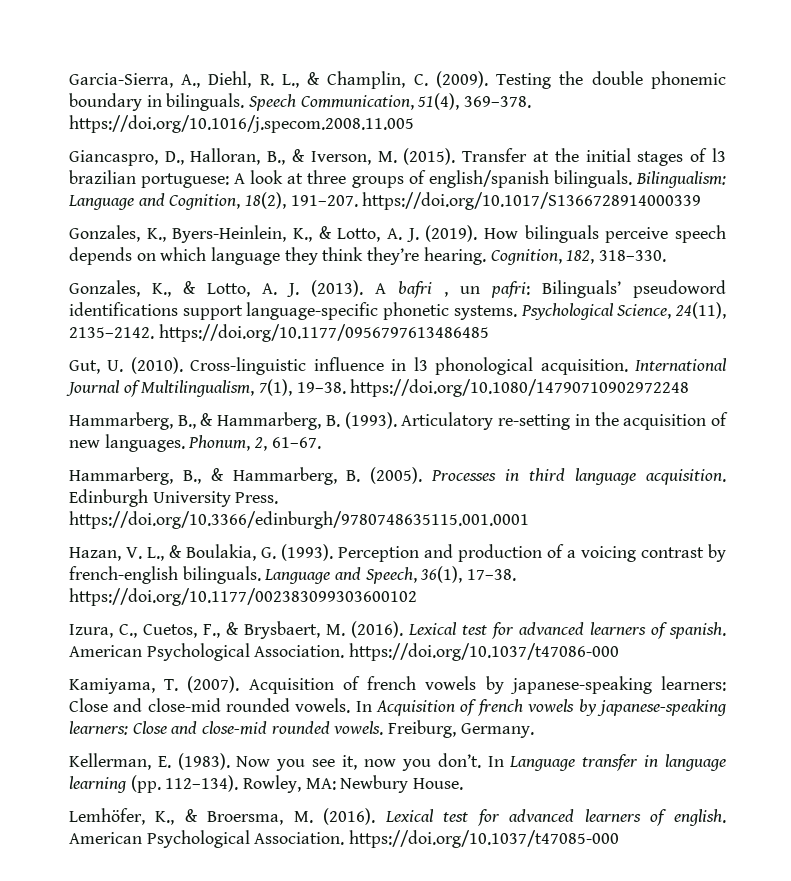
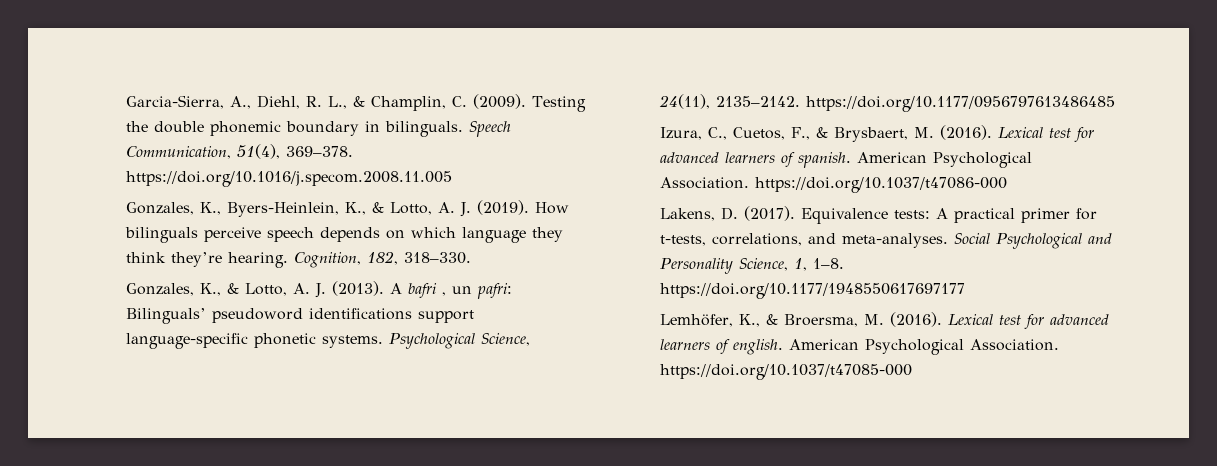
[68,148,726,166] [68,170,726,188] [67,192,702,210] // Giancaspro, D., Halloran, B., & Iverson, M. (2015). Transfer at the initial stages of l3 brazilian portuguese: A look at three groups of english/spanish bilinguals. Bilingualism: Language and Cognition, 18(2), 191–207. https://doi.org/10.1017/S1366728914000339 -> (452, 179) none
[68,357,728,375] [65,379,690,397] [68,412,728,430] [68,434,321,452] [68,467,726,485] [68,489,279,507] [68,511,529,529] [68,544,727,562] [68,566,517,584] [68,588,417,606] // Gut, U. (2010). Cross-linguistic influence in l3 phonological acquisition. International Journal of Multilingualism, 7(1), 19–38. https://doi.org/10.1080/14790710902972248 // Hammarberg, B., & Hammarberg, B. (1993). Articulatory re-setting in the acquisition of new languages. Phonum, 2, 61–67. // Hammarberg, B., & Hammarberg, B. (2005). Processes in third language acquisition. Edinburgh University Press. https://doi.org/10.3366/edinburgh/9780748635115.001.0001 // Hazan, V. L., & Boulakia, G. (1993). Perception and production of a voicing contrast by french-english bilinguals. Language and Speech, 36(1), 17–38. https://doi.org/10.1177/002383099303600102 -> (1115, 104) none
[68,676,727,694] [68,698,726,716] [68,720,534,738] [68,753,726,771] [68,775,464,793] Kamiyama, T. (2007). Acquisition of french vowels by japanese-speaking learners: Close and close-mid rounded vowels. In Acquisition of french vowels by japanese-speaking learners: Close and close-mid rounded vowels. Freiburg, Germany. // Kellerman, E. (1983). Now you see it, now you don’t. In Language transfer in language learning (pp. 112–134). Rowley, MA: Newbury House. -> [659,206,1097,224] [659,233,1112,249] [659,258,844,274] [659,283,965,299] Lakens, D. (2017). Equivalence tests: A practical primer for t-tests, correlations, and meta-analyses. Social Psychological and Personality Science, 1, 1–8. https://doi.org/10.1177/1948550617697177

